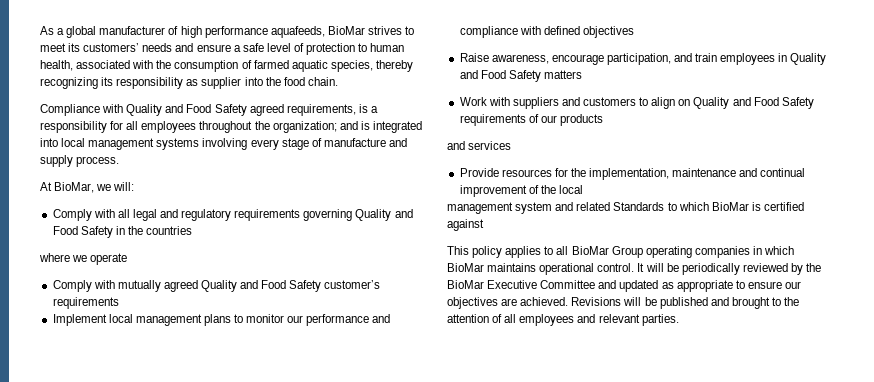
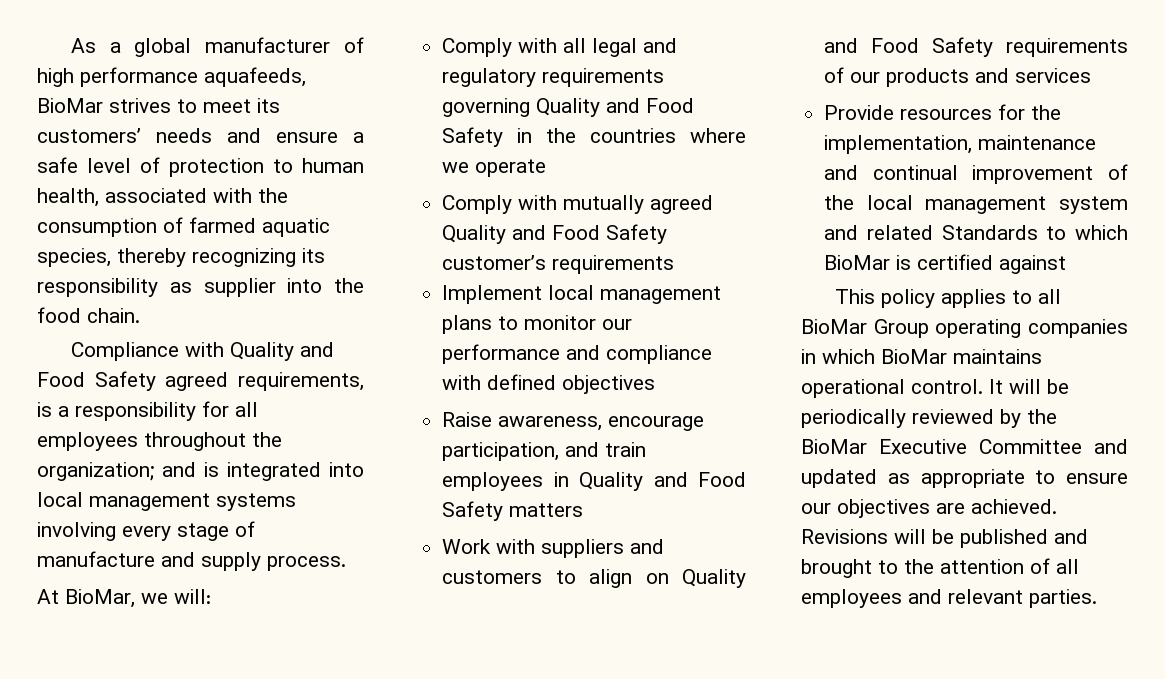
(193, 230) // -> (677, 135) none
(603, 120) // -> (970, 77) none
(583, 189) // -> (913, 202) none

